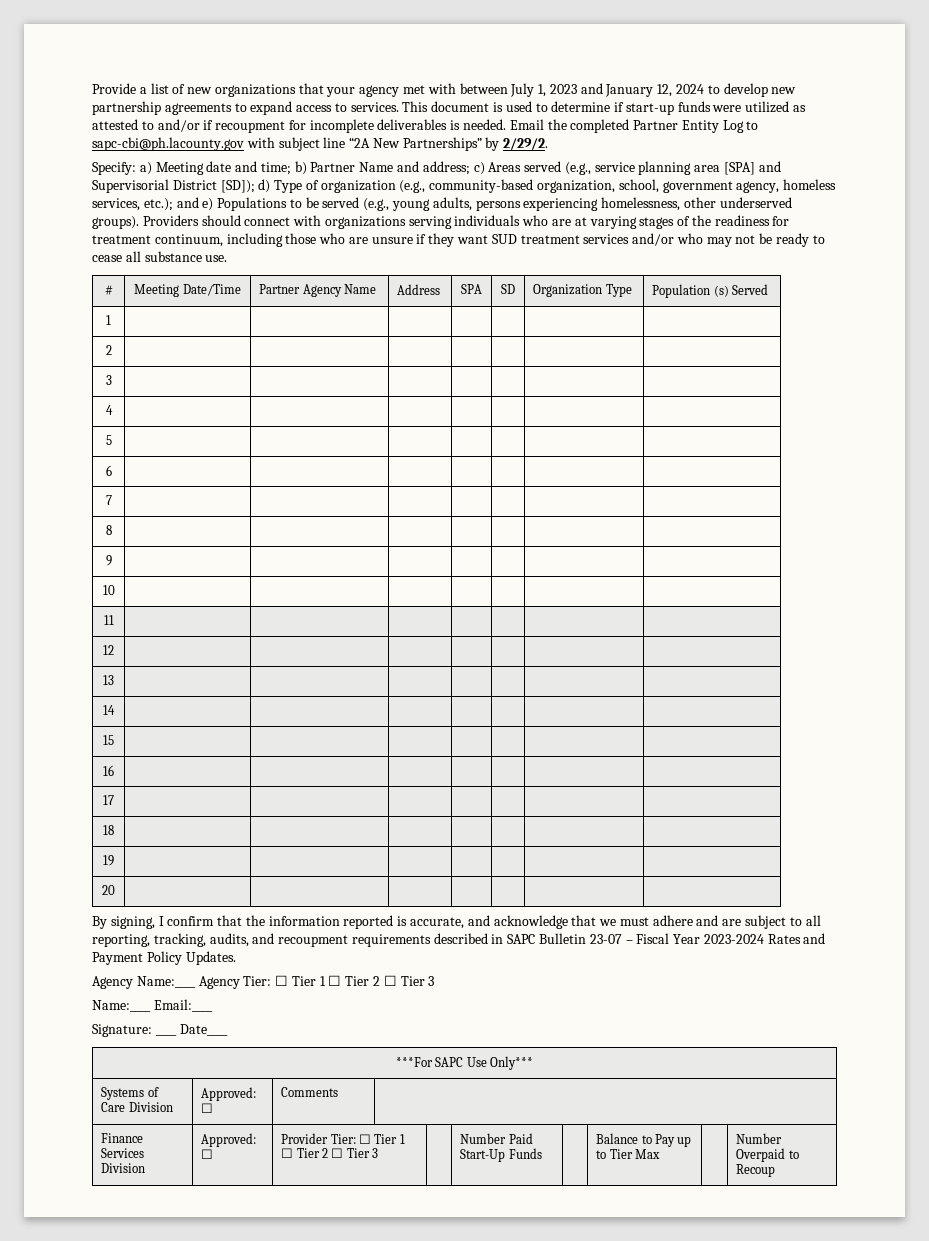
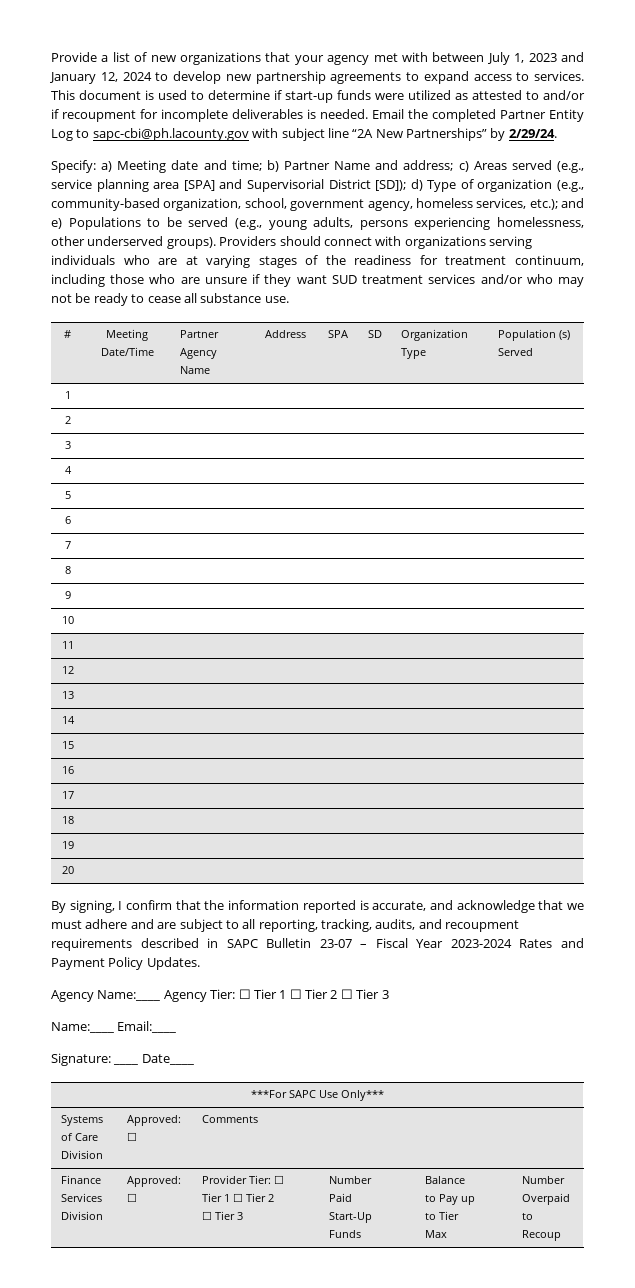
[503,138,549,150] 2/29/2. -> [508,129,557,138] 2/29/24.

